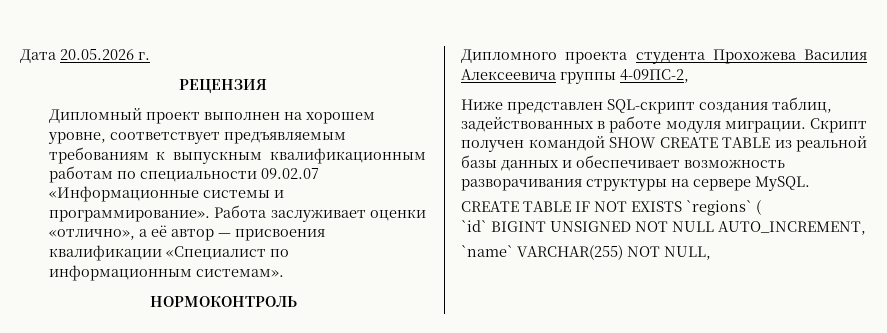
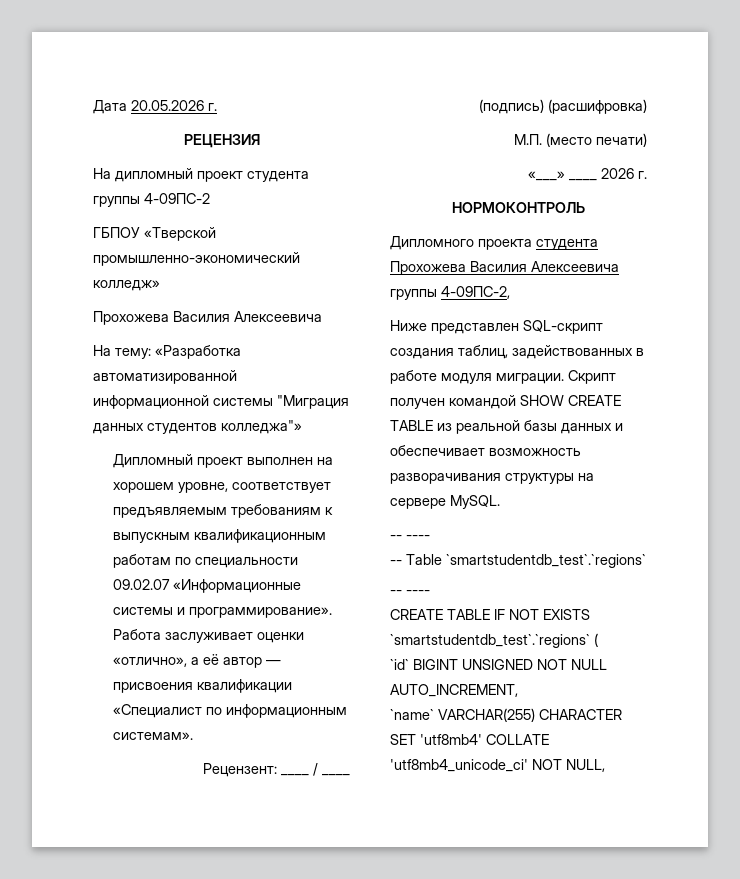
(267, 86) none -> [93,168,309,182] [93,193,210,207] [93,227,216,241] [93,252,300,266] [93,280,160,291] [93,311,322,325] [93,345,241,359] [93,370,237,384] [93,395,349,409] [93,420,302,434] // На дипломный проект студента группы 4-09ПС-2 // ГБПОУ «Тверской промышленно-экономический колледж» // Прохожева Василия Алексеевича // На тему: «Разработка автоматизированной информационной системы "Миграция данных студентов колледжа"»
(284, 273) none -> [203,763,350,777] [479,99,647,114] [514,133,647,147] [528,171,597,181] [601,168,647,179] // Рецензент: ____ / ____ // (подпись) (расшифровка) // М.П. (место печати) // «___» ____ 2026 г.
(810, 183) none -> [390,535,430,540] [390,554,646,568] [390,590,430,595] // -- ---- // -- Table `smartstudentdb_test`.`regions` // -- ----
[686,200,752,216] `regions` -> [390,634,590,648] `smartstudentdb_test`.`regions`
(623, 252) none -> [539,709,622,720] [390,734,549,745] [390,759,528,772] CHARACTER SET 'utf8mb4' COLLATE 'utf8mb4_unicode_ci'

